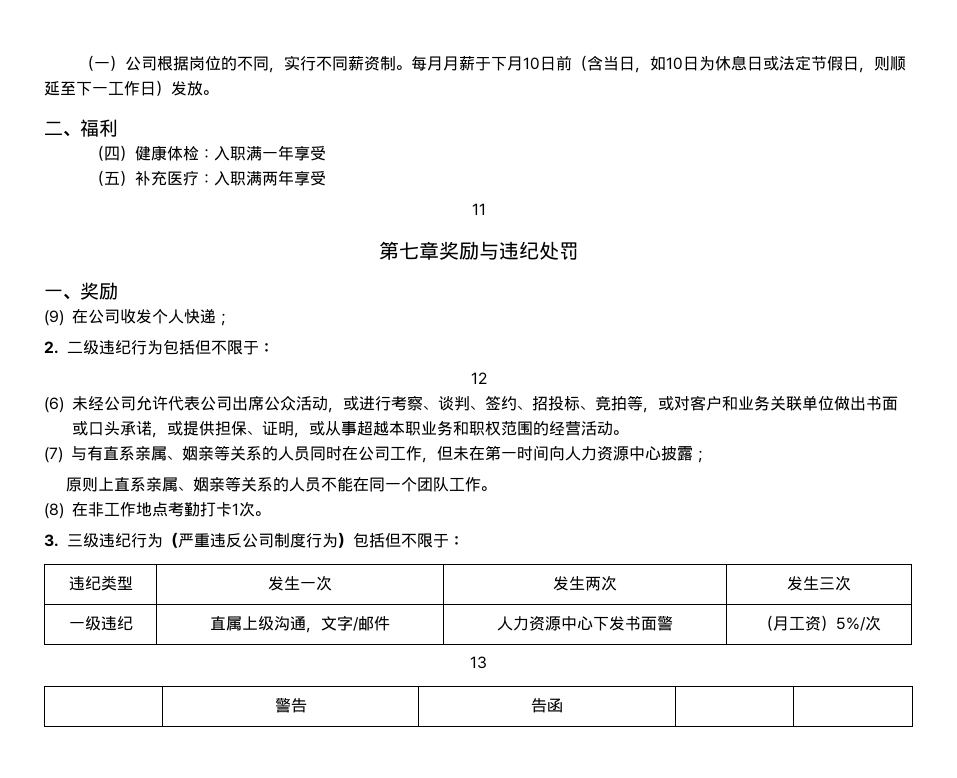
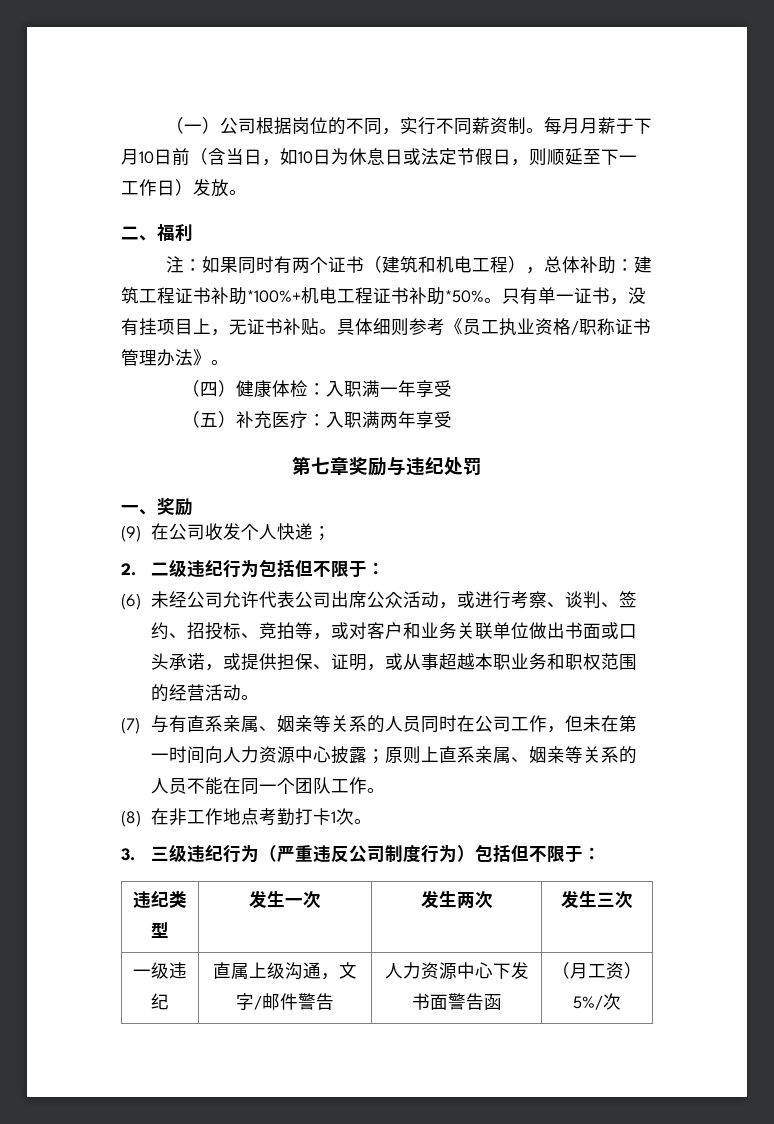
(118, 128) none -> [166,256,653,274] [121,287,646,305] [121,318,651,336] [121,349,229,366] // 注：如果同时有两个证书（建筑和机电工程），总体补助：建筑工程证书补助*100%+机电工程证书补助*50%。只有单一证书，没有挂项目上，无证书补贴。具体细则参考《员工执业资格/职称证书管理办法》。
[471,203,486,215] // 11 -> (452, 419) none
[470,372,487,384] // 12 -> (386, 568) none
(708, 456) // -> (386, 756) none
(390, 623) none -> [298,993,334,1010] 警告
(673, 623) none -> [465,993,502,1010] 告函
[470,656,487,669] [274,698,307,713] [531,698,563,713] // 13 // | 警告 | 告函 | | -> (621, 1001) none

